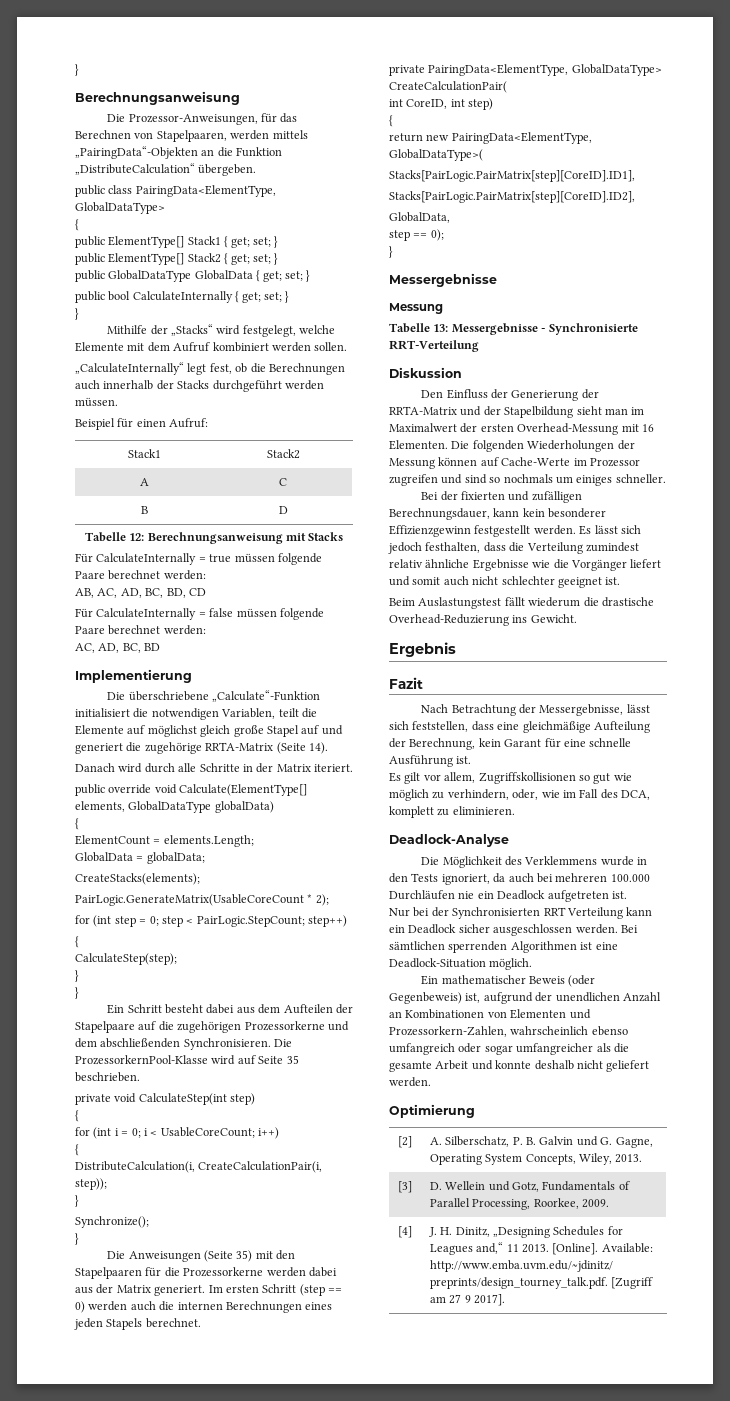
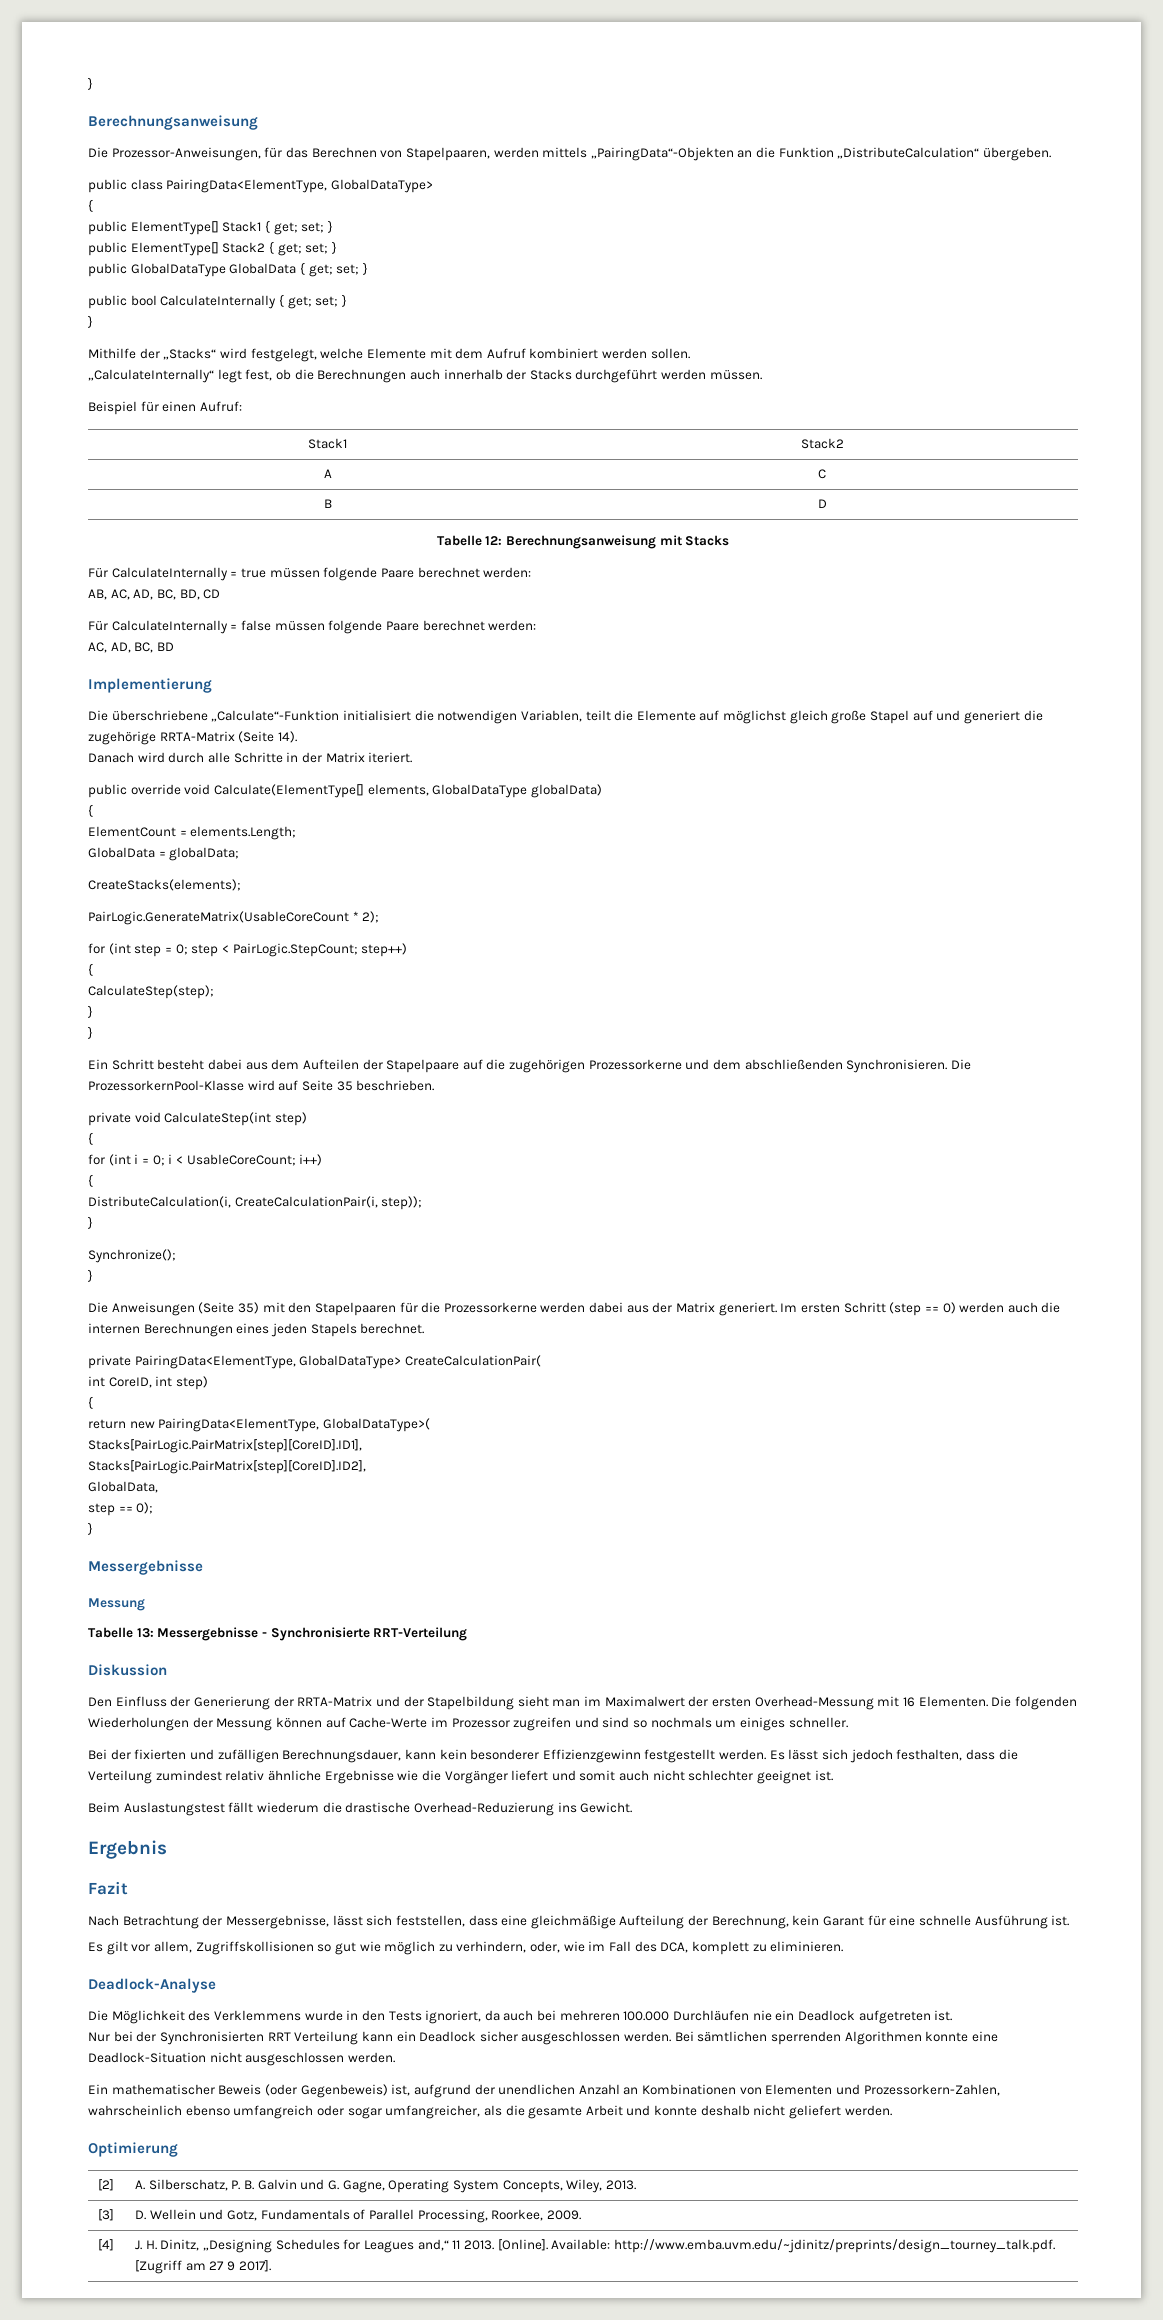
[580,942,593,950] ist -> [925,2031,969,2042] konnte
[489,958,533,970] möglich. -> [209,2052,395,2066] nicht ausgeschlossen werden.
[516,1043,594,1055] umfangreicher -> [385,2105,481,2119] umfangreicher,

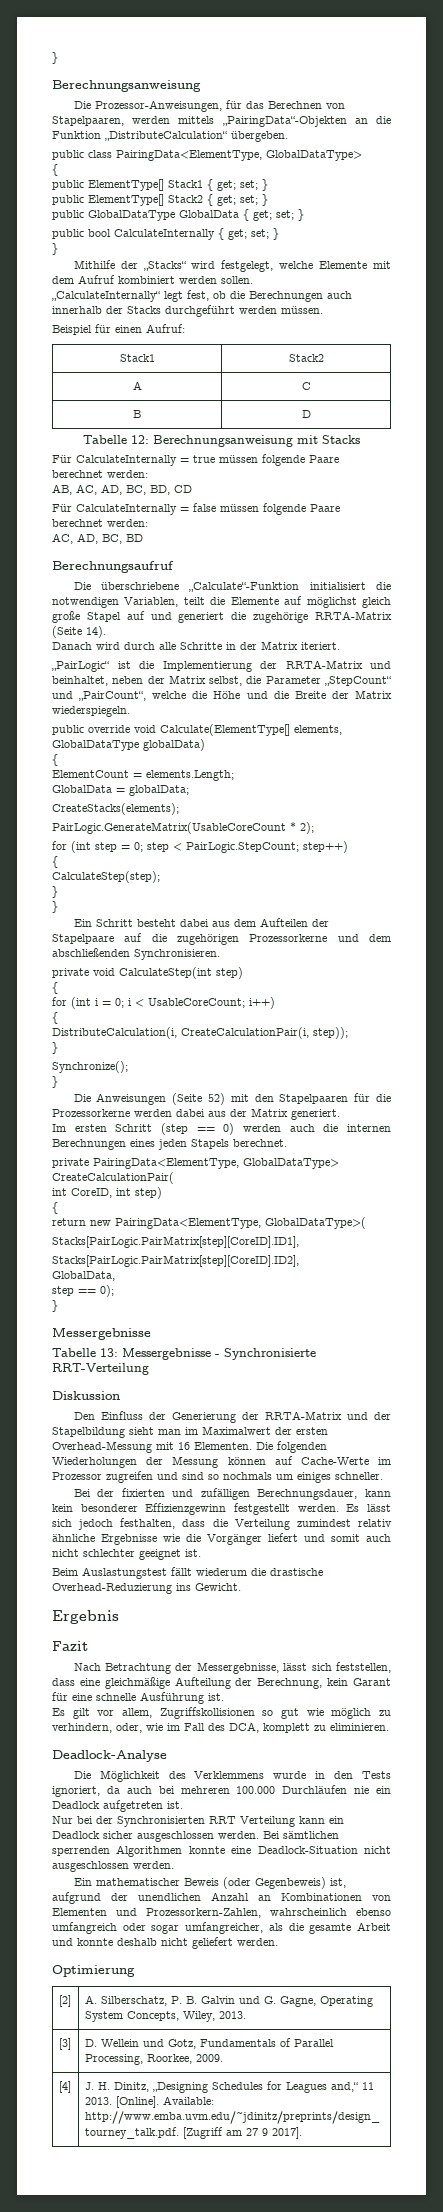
[88,678,212,693] Implementierung -> [52,561,174,573] Berechnungsaufruf
(413, 757) none -> [52,660,391,672] [52,675,391,686] [52,690,392,701] [52,706,130,717] // „PairLogic“ ist die Implementierung der RRTA-Matrix und beinhaltet, neben der Matrix selbst, die Parameter „StepCount“ und „PairCount“, welche die Höhe und die Breite der Matrix wiederspiegeln.
[950,1059,971,1070] [88,1080,435,1091] Die ProzessorkernPool-Klasse wird auf Seite 35 beschrieben. -> (220, 954) none
[237,1302,259,1314] 35) -> [208,1093,226,1105] 52)
(777, 1309) none -> (340, 1114) //
[88,1598,145,1611] // Messung -> (151, 1333) none

